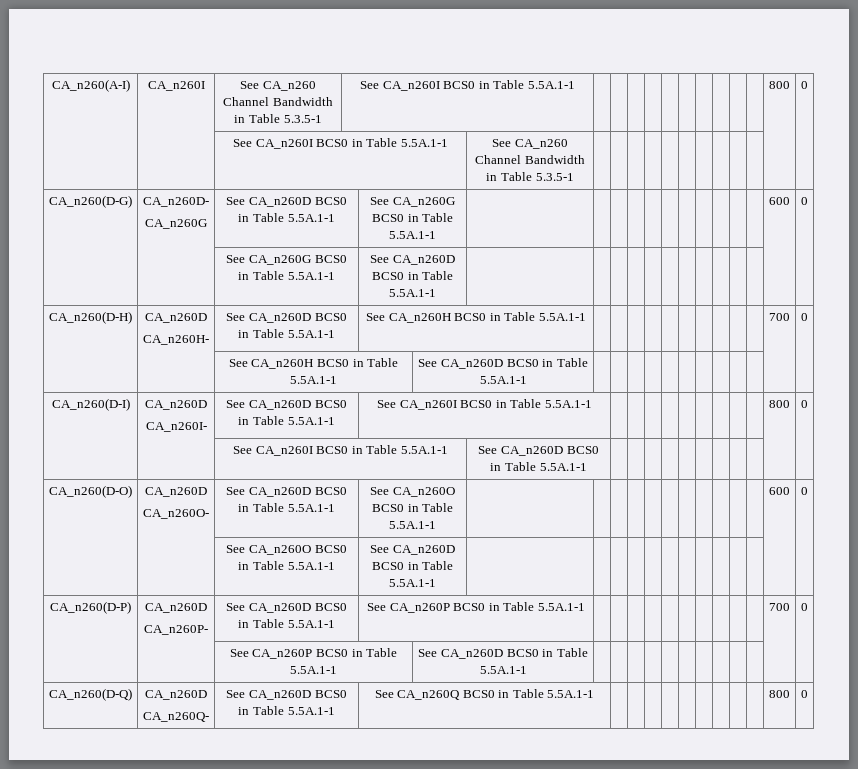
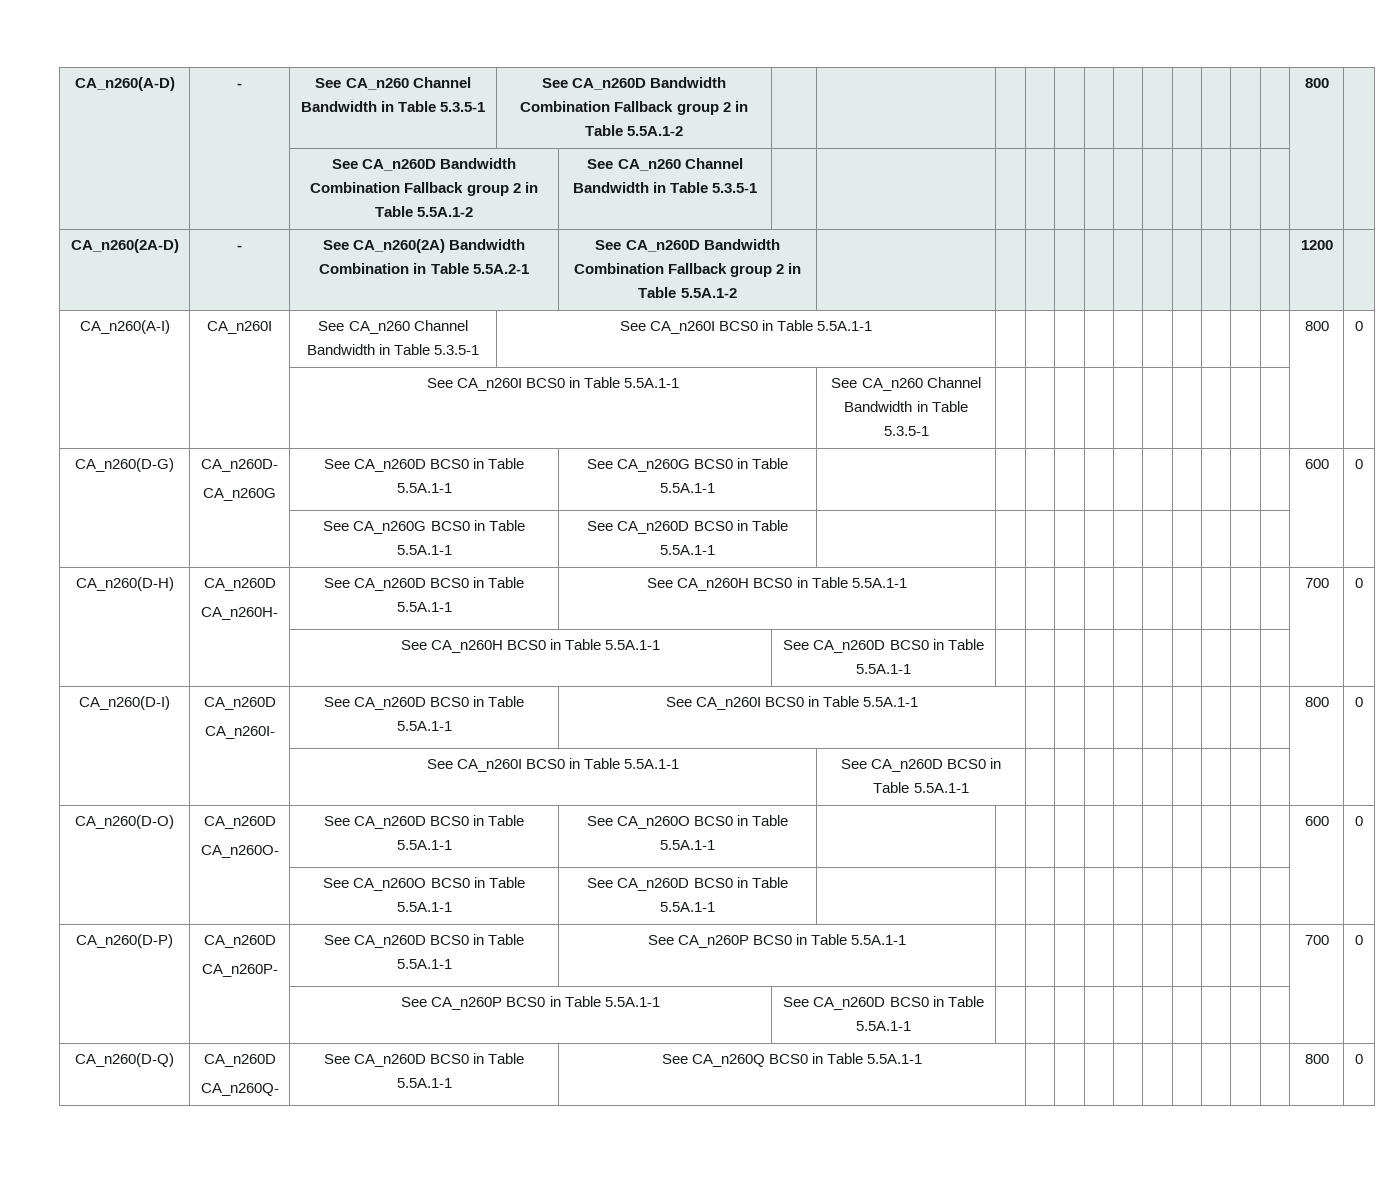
(51, 85) none -> [74,77,175,91] [237,83,242,88] [315,77,471,90] [300,101,486,112] [541,77,727,90] [520,101,748,115] [584,125,684,136] [1304,78,1329,88] [331,158,517,171] [310,182,538,196] [374,206,474,217] [587,158,743,171] [572,182,758,193] [70,239,179,253] [237,245,242,250] [322,239,526,253] [319,263,529,274] [595,239,780,252] [573,263,802,277] [638,287,737,298] [1300,240,1333,250] CA_n260(A-D) | - | See CA_n260 Channel Bandwidth in Table 5.3.5-1 | See CA_n260D Bandwidth Combination Fallback group 2 in Table 5.5A.1-2 | | | | | | | | | | | | | 800 | // | | See CA_n260D Bandwidth Combination Fallback group 2 in Table 5.5A.1-2 | See CA_n260 Channel Bandwidth in Table 5.3.5-1 | | | | | | | | | | | | | | // CA_n260(2A-D) | - | See CA_n260(2A) Bandwidth Combination in Table 5.5A.2-1 | See CA_n260D Bandwidth Combination Fallback group 2 in Table 5.5A.1-2 | | | | | | | | | | | | 1200 | //

